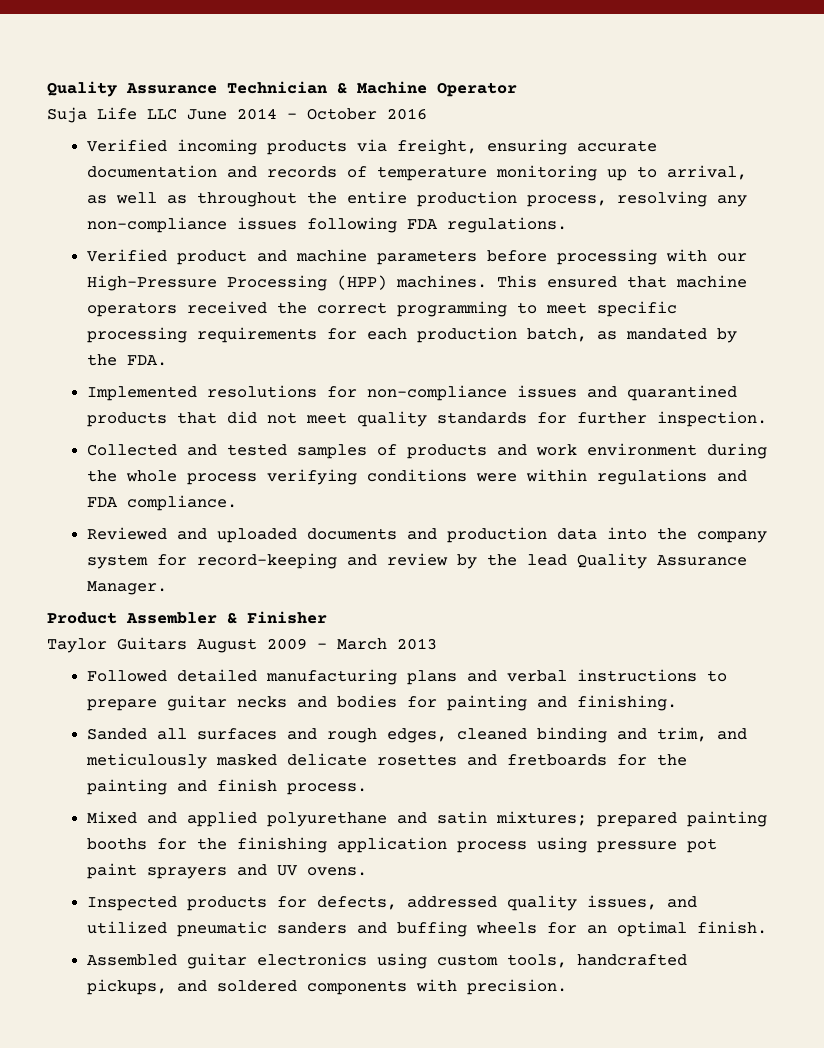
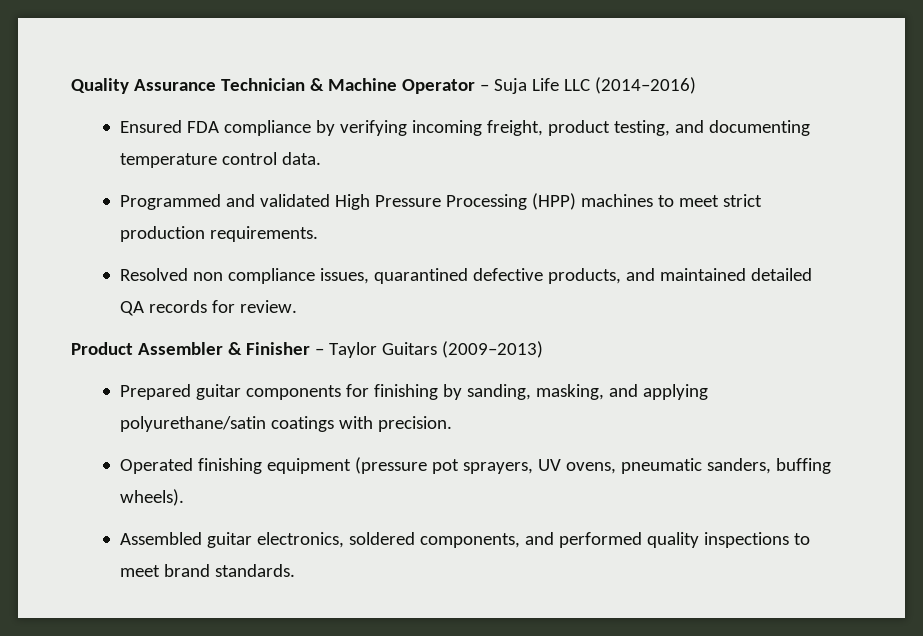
(517, 89) // -> [479,84,489,91] –
[187,108,427,120] [87,139,658,155] [87,165,748,181] [87,191,748,207] [87,217,568,233] [87,249,748,265] [87,275,748,291] [87,301,678,317] [87,327,738,343] [87,354,168,366] [87,385,738,401] [87,411,768,427] [87,443,768,459] [87,469,748,485] [87,495,238,511] [87,527,768,543] [87,553,748,569] [87,581,168,595] June 2014 – October 2016 // Verified incoming products via freight, ensuring accurate documentation and records of temperature monitoring up to arrival, as well as throughout the entire production process, resolving any non-compliance issues following FDA regulations. // Verified product and machine parameters before processing with our High-Pressure Processing (HPP) machines. This ensured that machine operators received the correct programming to meet specific processing requirements for each production batch, as mandated by the FDA. // Implemented resolutions for non-compliance issues and quarantined products that did not meet quality standards for further inspection. // Collected and tested samples of products and work environment during the whole process verifying conditions were within regulations and FDA compliance. // Reviewed and uploaded documents and production data into the company system for record-keeping and review by the lead Quality Assurance Manager. -> [594,77,696,94] [119,120,810,136] [119,152,321,168] [119,193,762,210] [119,226,318,242] [119,268,812,284] [119,300,297,316] (2014–2016) // Ensured FDA compliance by verifying incoming freight, product testing, and documenting temperature control data. // Programmed and validated High Pressure Processing (HPP) machines to meet strict production requirements. // Resolved non compliance issues, quarantined defective products, and maintained detailed QA records for review.
(327, 617) // -> [314,348,324,355] –
[197,638,437,653] [87,669,728,685] [87,695,678,711] [87,727,748,743] [86,753,688,769] [87,779,368,795] [87,811,768,827] [87,837,718,853] [87,863,368,879] [87,895,698,911] [87,921,768,937] [87,953,688,969] [87,979,568,995] August 2009 – March 2013 // Followed detailed manufacturing plans and verbal instructions to prepare guitar necks and bodies for painting and finishing. // Sanded all surfaces and rough edges, cleaned binding and trim, and meticulously masked delicate rosettes and fretboards for the painting and finish process. // Mixed and applied polyurethane and satin mixtures; prepared painting booths for the finishing application process using pressure pot paint sprayers and UV ovens. // Inspected products for defects, addressed quality issues, and utilized pneumatic sanders and buffing wheels for an optimal finish. // Assembled guitar electronics using custom tools, handcrafted pickups, and soldered components with precision. -> [441,341,543,358] [119,384,708,400] [119,416,452,432] [119,457,831,474] [119,489,184,506] [119,532,810,548] [119,564,295,577] (2009–2013) // Prepared guitar components for finishing by sanding, masking, and applying polyurethane/satin coatings with precision. // Operated finishing equipment (pressure pot sprayers, UV ovens, pneumatic sanders, buffing wheels). // Assembled guitar electronics, soldered components, and performed quality inspections to meet brand standards.

